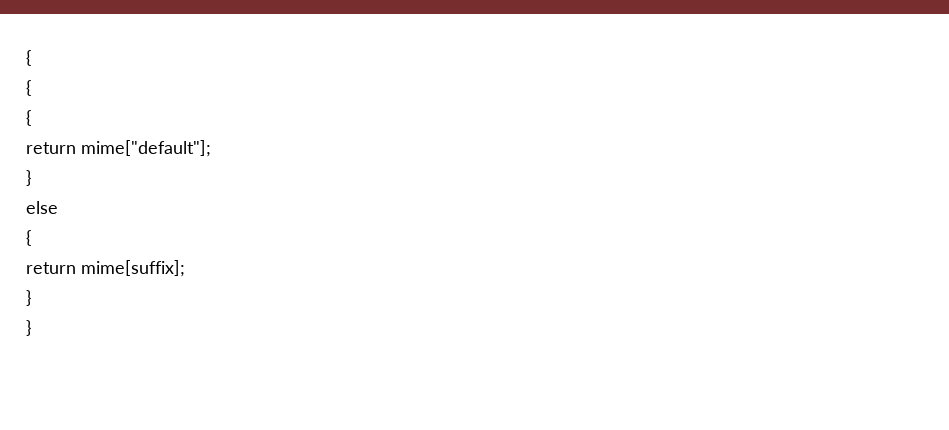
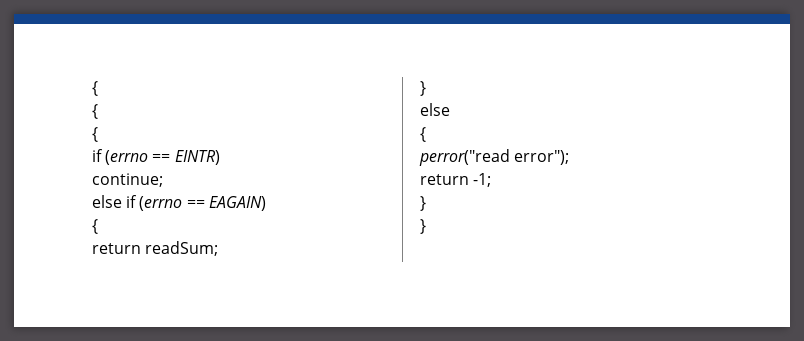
[26,140,211,157] // return mime["default"]; -> [92,149,220,165] [92,173,163,187] [92,195,266,211] [92,219,98,234] [92,241,219,256] // if (errno == EINTR) // continue; // else if (errno == EAGAIN) // { // return readSum;
[26,260,185,277] // return mime[suffix]; -> [419,149,570,166] [420,173,492,187] // perror("read error"); // return -1;

